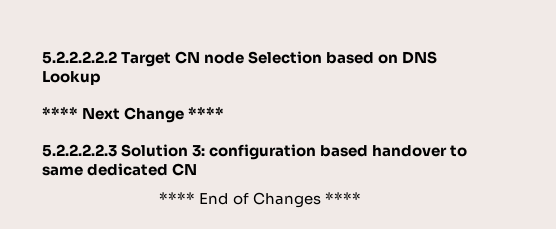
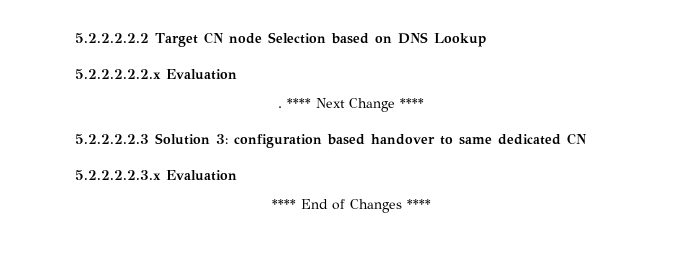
(101, 78) none -> [75,69,237,80] [278,106,282,108] 5.2.2.2.2.2.x Evaluation // .
(198, 169) none -> [75,170,237,181] // 5.2.2.2.2.3.x Evaluation

